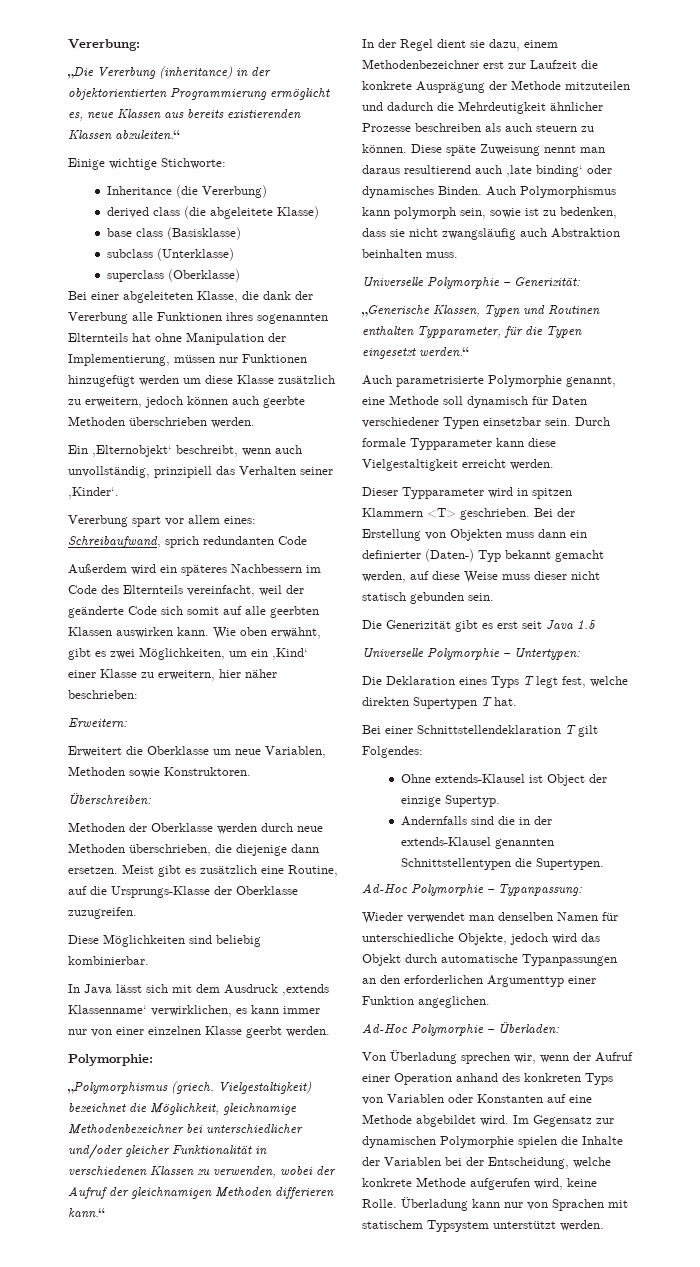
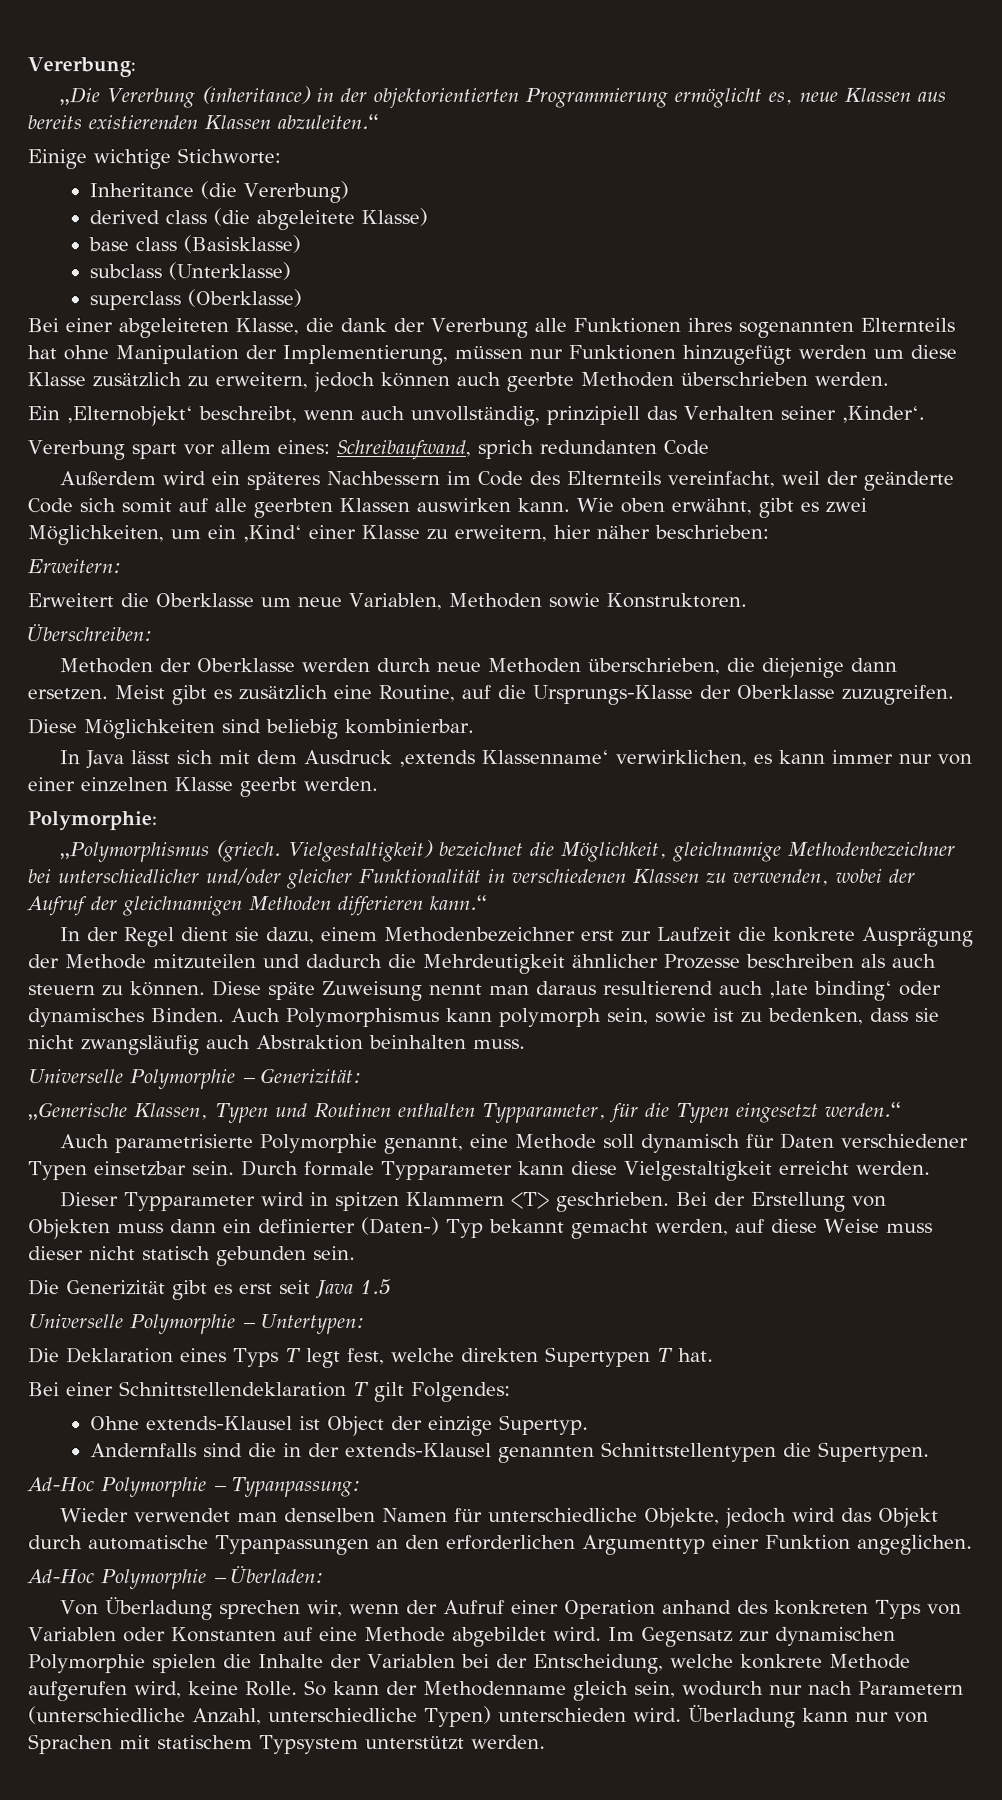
(397, 1203) none -> [304,1680,964,1701] [28,1706,682,1728] So kann der Methodenname gleich sein, wodurch nur nach Parametern (unterschiedliche Anzahl, unterschiedliche Typen) unterschieden wird.

